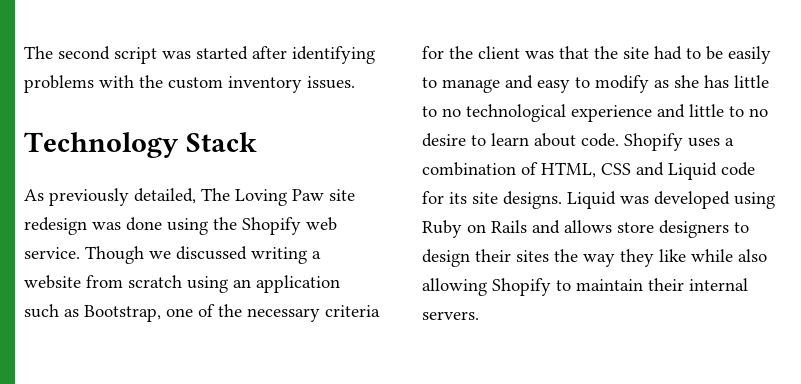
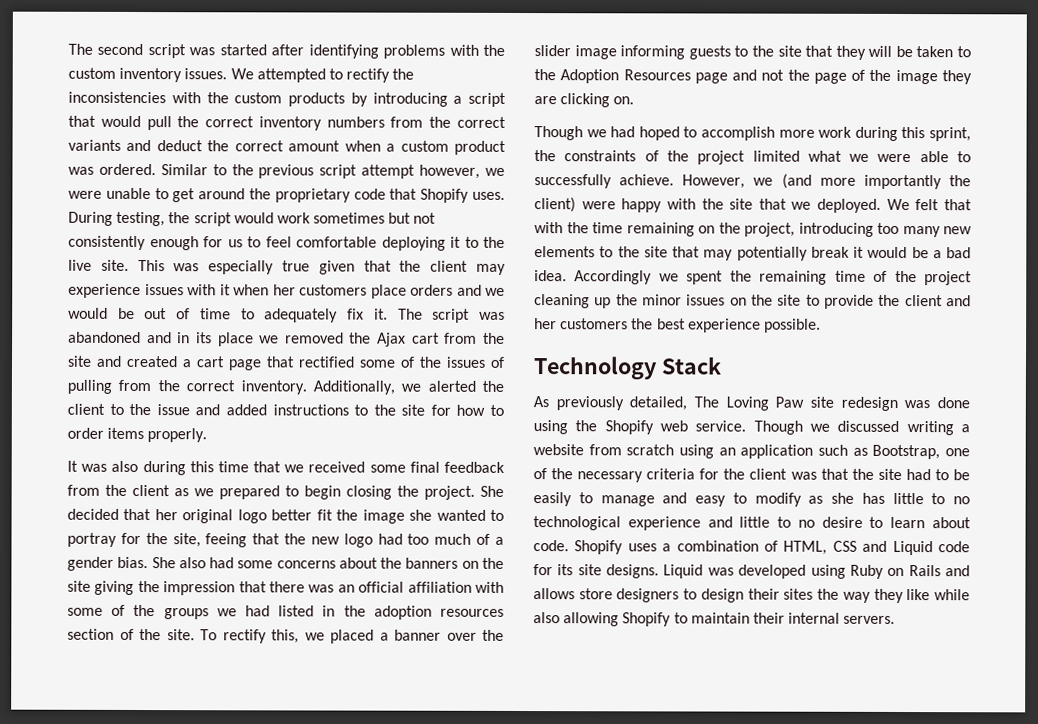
(355, 82) none -> [230,68,415,83] [68,91,506,107] [68,115,506,131] [68,139,507,155] [68,163,506,179] [68,187,506,203] [68,211,437,227] [68,235,505,251] [68,259,507,275] [68,283,505,299] [68,307,506,323] [68,331,505,347] [67,355,505,371] [67,379,504,395] [67,403,504,416] [67,427,208,443] [67,460,506,476] [67,484,504,500] [67,508,504,524] [67,532,505,548] [67,556,504,571] [67,580,504,596] [67,604,504,620] [67,628,504,644] [534,45,971,60] [534,69,972,85] [534,93,635,108] [534,126,971,142] [534,150,971,165] [534,173,971,190] [534,197,972,213] [534,222,972,238] [534,246,971,261] [534,270,972,286] [534,294,971,309] [534,318,821,333] We attempted to rectify the inconsistencies with the custom products by introducing a script that would pull the correct inventory numbers from the correct variants and deduct the correct amount when a custom product was ordered. Similar to the previous script attempt however, we were unable to get around the proprietary code that Shopify uses. During testing, the script would work sometimes but not consistently enough for us to feel comfortable deploying it to the live site. This was especially true given that the client may experience issues with it when her customers place orders and we would be out of time to adequately fix it. The script was abandoned and in its place we removed the Ajax cart from the site and created a cart page that rectified some of the issues of pulling from the correct inventory. Additionally, we alerted the client to the issue and added instructions to the site for how to order items properly. // It was also during this time that we received some final feedback from the client as we prepared to begin closing the project. She decided that her original logo better fit the image she wanted to portray for the site, feeing that the new logo had too much of a gender bias. She also had some concerns about the banners on the site giving the impression that there was an official affiliation with some of the groups we had listed in the adoption resources section of the site. To rectify this, we placed a banner over the slider image informing guests to the site that they will be taken to the Adoption Resources page and not the page of the image they are clicking on. // Though we had hoped to accomplish more work during this sprint, the constraints of the project limited what we were able to successfully achieve. However, we (and more importantly the client) were happy with the site that we deployed. We felt that with the time remaining on the project, introducing too many new elements to the site that may potentially break it would be a bad idea. Accordingly we spent the remaining time of the project cleaning up the minor issues on the site to provide the client and her customers the best experience possible.

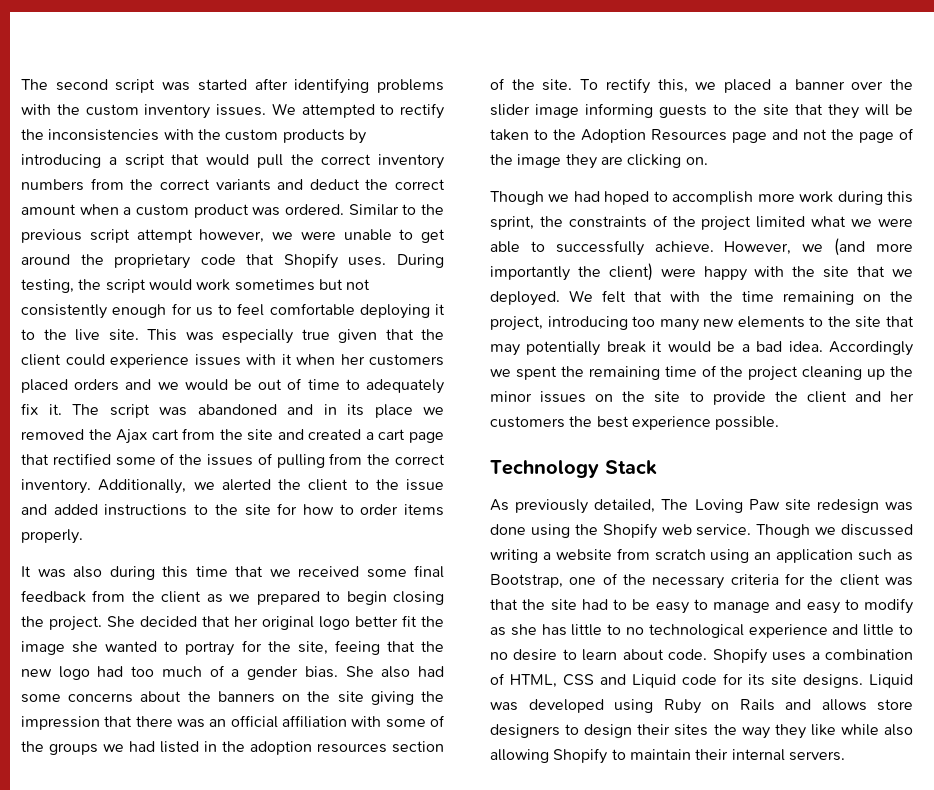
[476,263,507,275] may -> [65,354,105,366] could
[370,284,407,299] place -> [21,379,68,393] placed
[533,492,572,507] easily -> [655,602,689,614] easy

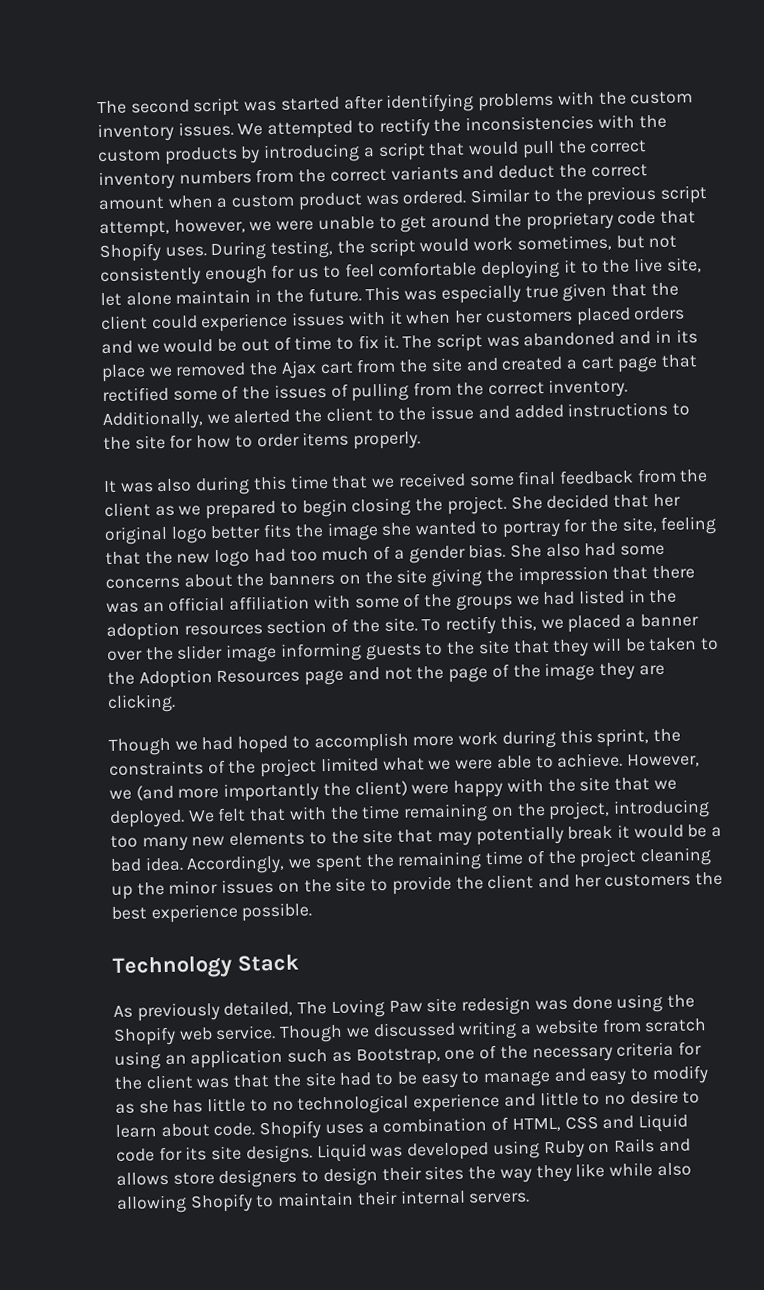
[136,229,193,243] attempt -> [99,220,170,239] attempt,
[234,279,315,291] sometimes -> [516,234,612,252] sometimes,
[108,329,139,341] site. -> [666,257,702,273] [100,287,362,307] site, let alone maintain in the future.
[365,379,444,394] adequately -> (355, 343) none
[402,615,417,627] fit -> [263,523,293,539] fits
[334,640,380,655] feeing -> [660,515,718,535] feeling
[627,154,708,168] clicking on. -> [107,693,176,713] clicking.
[555,240,644,256] successfully -> (554, 762) none
[829,341,914,356] Accordingly -> [186,854,286,875] Accordingly,

